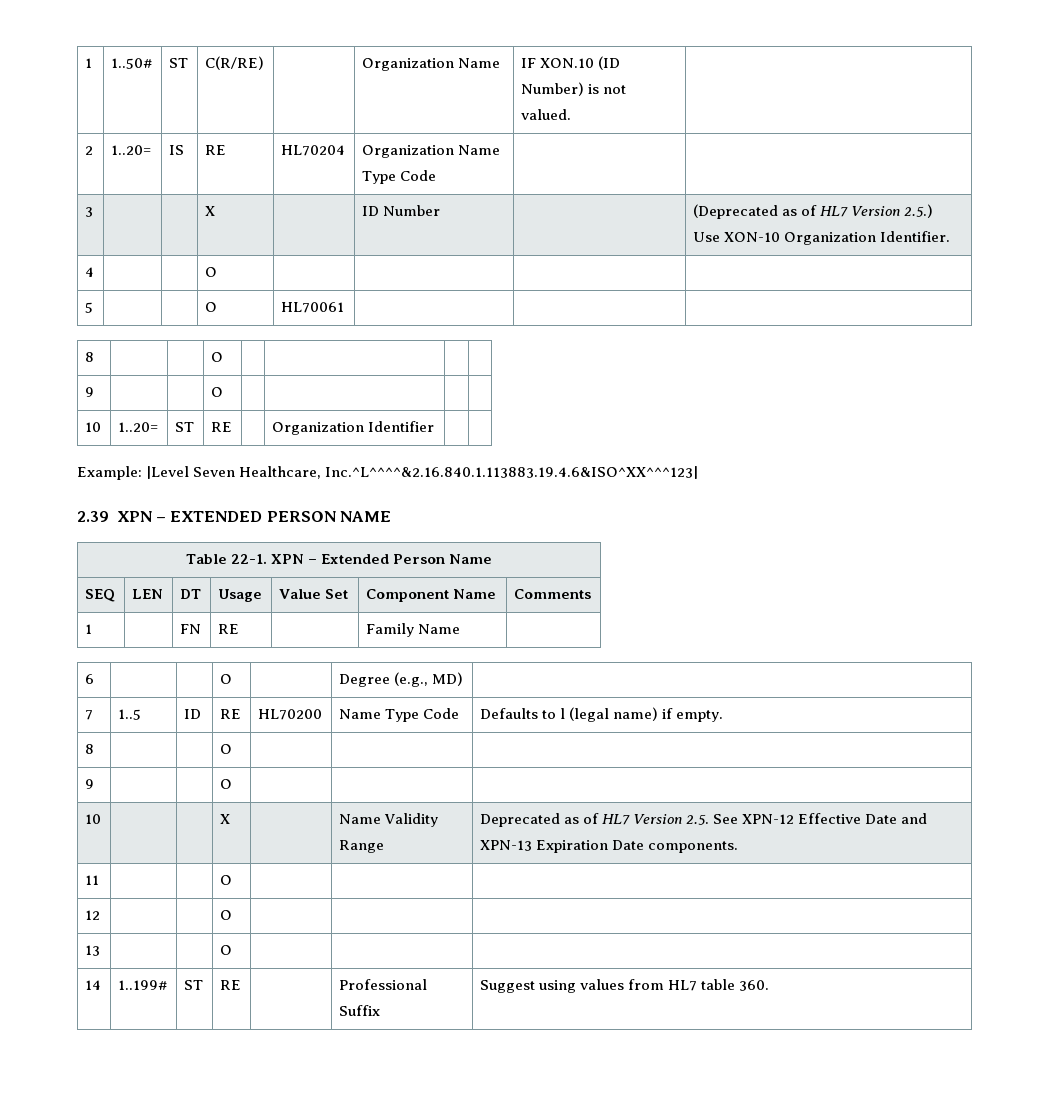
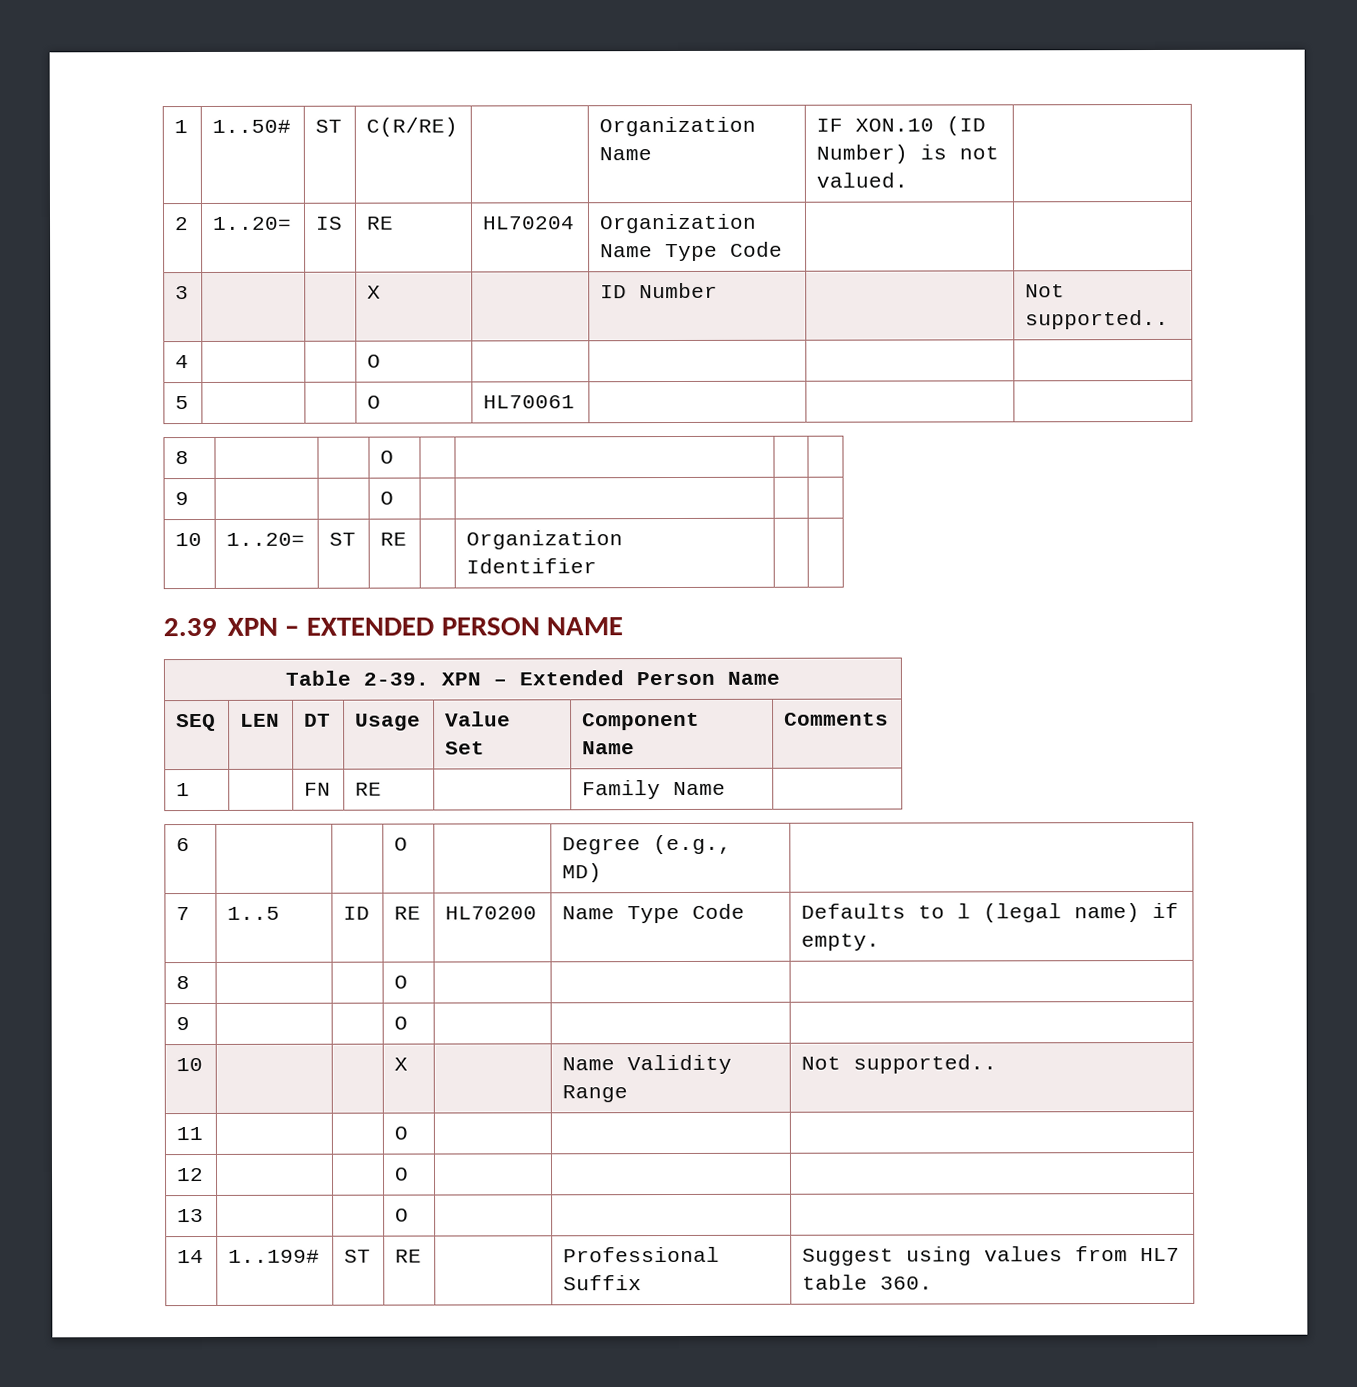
[693,204,934,219] [693,231,951,245] (Deprecated as of HL7 Version 2.5.) Use XON-10 Organization Identifier. -> [1025,284,1066,298] [1025,309,1170,330] Not supported..
[77,466,699,480] // Example: |Level Seven Healthcare, Inc.^L^^^^&2.16.840.1.113883.19.4.6&ISO^XX^^^123| -> (598, 566) none
[230,554,267,564] 22-1. -> [363,672,429,686] 2-39.
[480,813,928,827] [480,840,739,853] Deprecated as of HL7 Version 2.5. See XPN-12 Effective Date and XPN-13 Expiration Date components. -> [801,1054,998,1074] Not supported..

